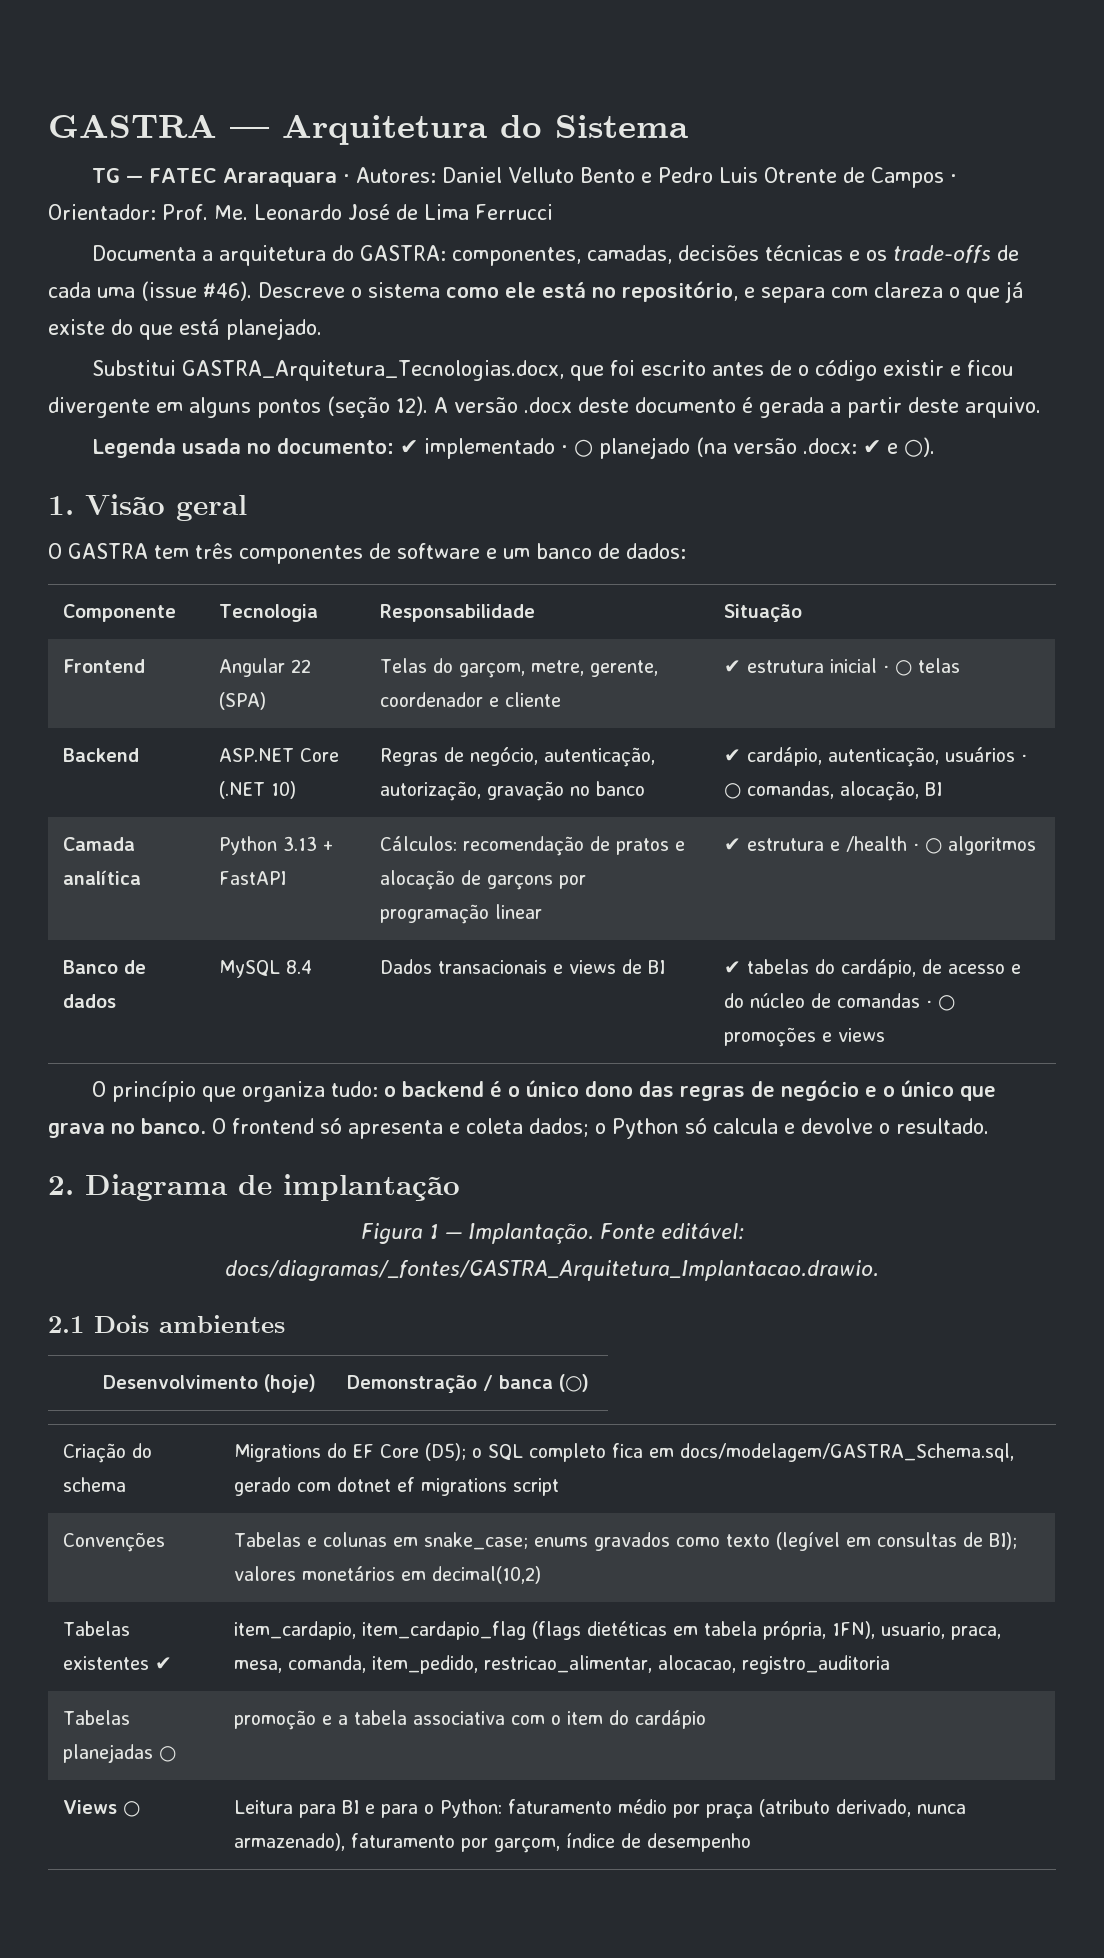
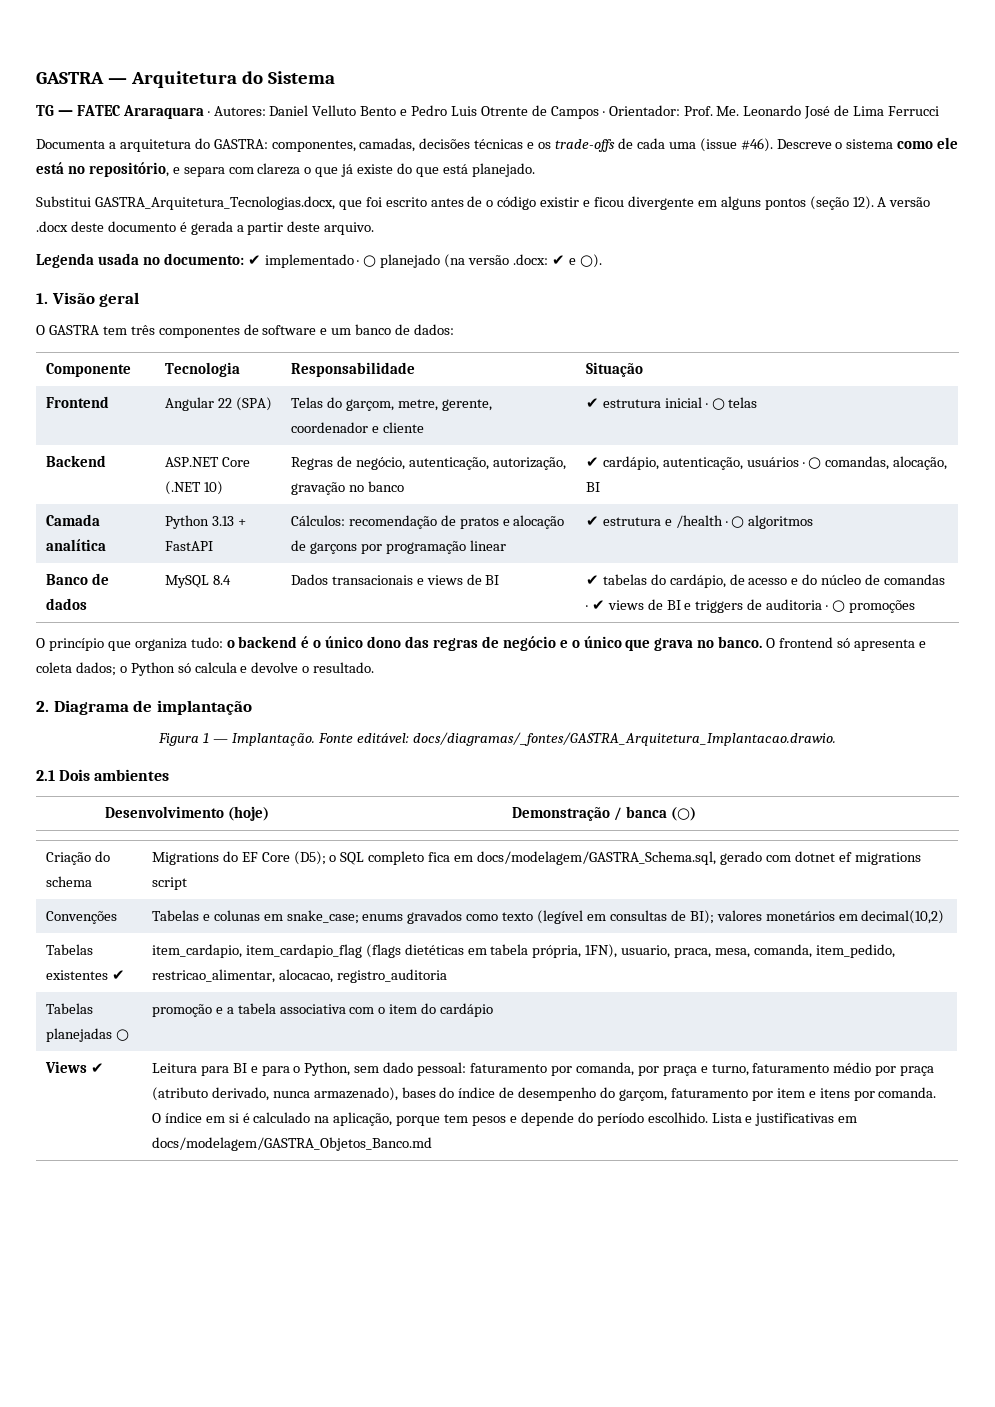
(932, 1004) none -> [591,599,829,613] ✔ views de BI e triggers de auditoria ·
[821,1028,885,1042] e views -> (915, 606) none
[122,1801,140,1817] ○ -> [90,1063,104,1073] ✔
[439,1799,502,1818] Python: -> [304,1062,749,1076] Python, sem dado pessoal: faturamento por comanda, por praça e turno,
[350,1833,751,1853] faturamento por garçom, índice de desempenho -> [401,1087,937,1101] [151,1112,858,1126] [151,1137,432,1151] bases do índice de desempenho do garçom, faturamento por item e itens por comanda. O índice em si é calculado na aplicação, porque tem pesos e depende do período escolhido. Lista e justificativas em docs/modelagem/GASTRA_Objetos_Banco.md

